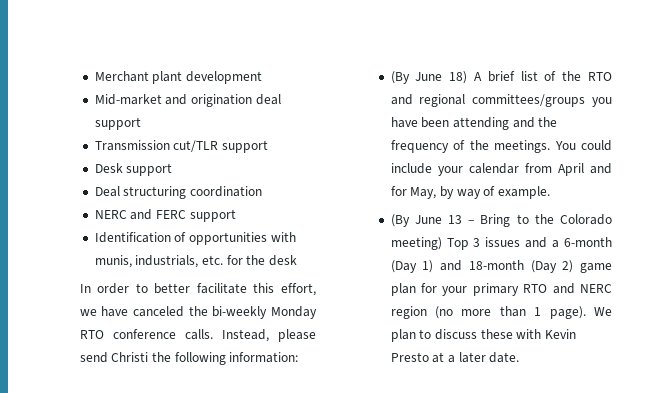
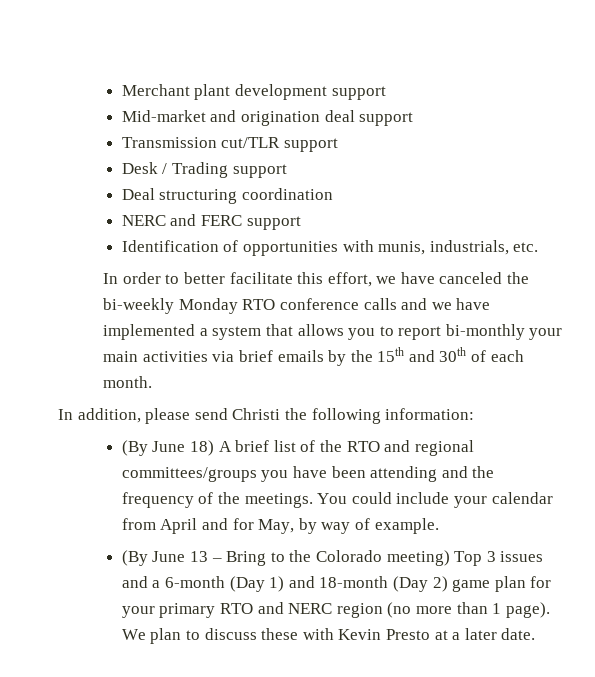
(262, 77) none -> [331,86,386,100] support
(123, 168) none -> [162,162,229,178] / Trading
[226,255,297,266] for the desk -> (539, 247) none
[184,329,269,342] calls. Instead, -> [363,298,491,310] [103,324,563,340] [103,347,524,366] [103,376,153,388] [58,408,141,423] calls and we have implemented a system that allows you to report bi-monthly your main activities via brief emails by the 15th and 30th of each month. // In addition,

